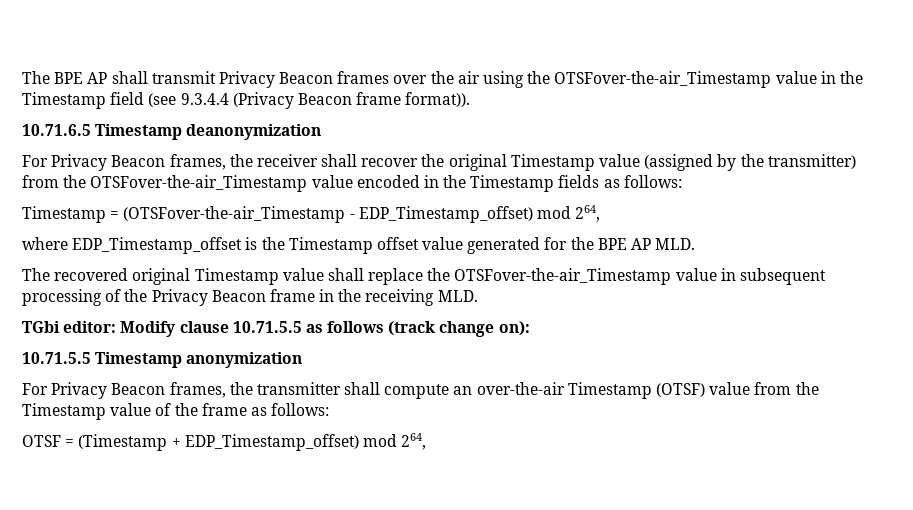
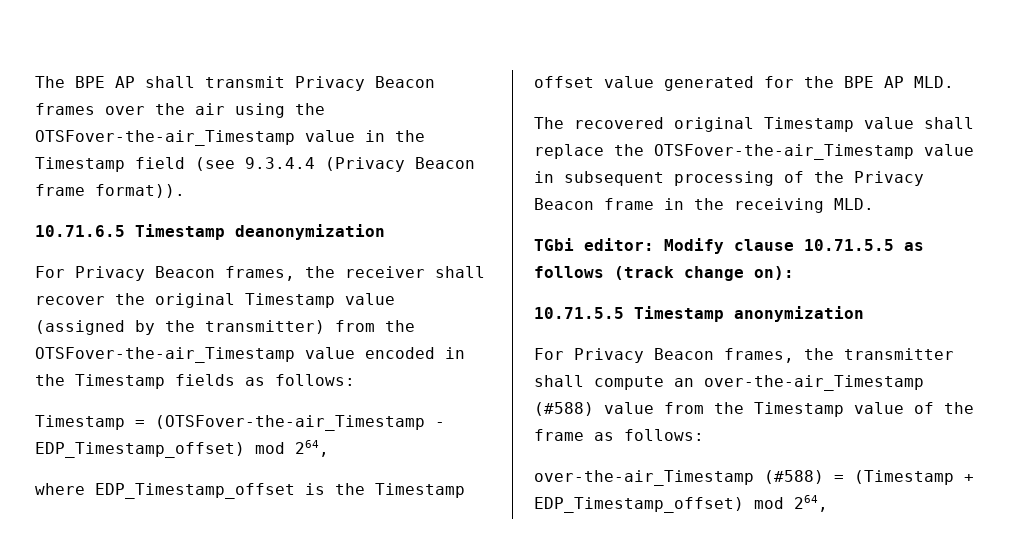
[476,382,706,399] over-the-air Timestamp (OTSF) -> [704,375,924,391] [534,402,594,416] over-the-air_Timestamp (#588)
[22,435,61,447] OTSF -> [534,470,824,486] over-the-air_Timestamp (#588)

